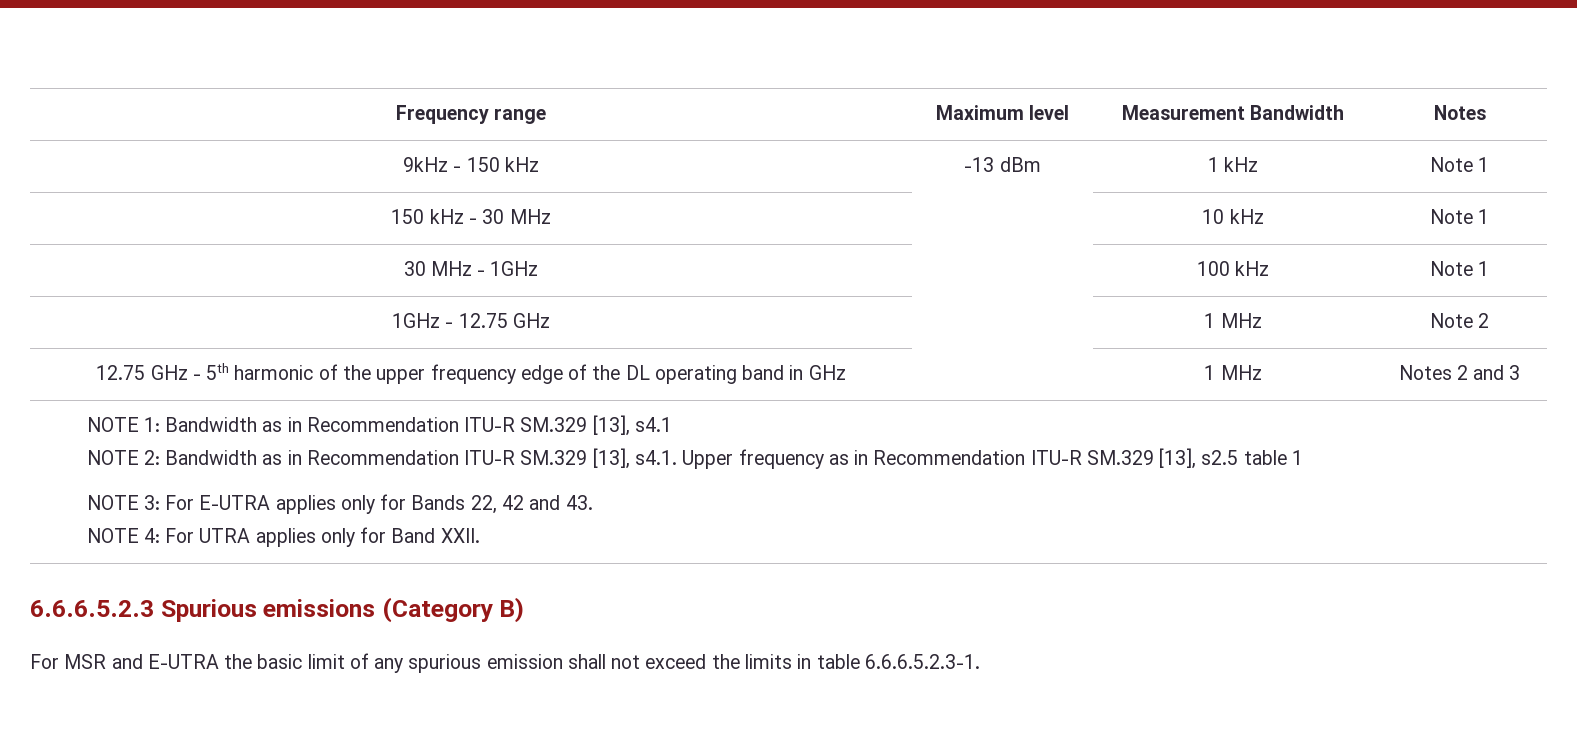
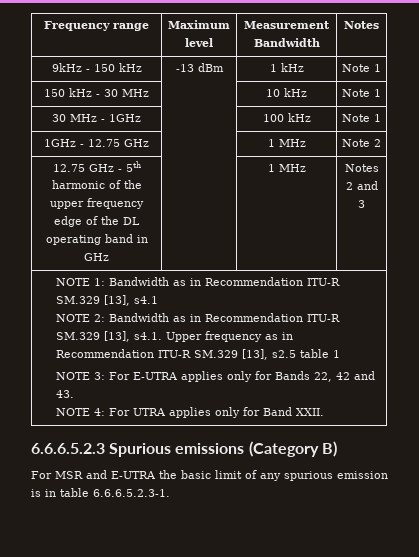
[567,654,792,669] shall not exceed the limits -> [31,489,41,497] is

